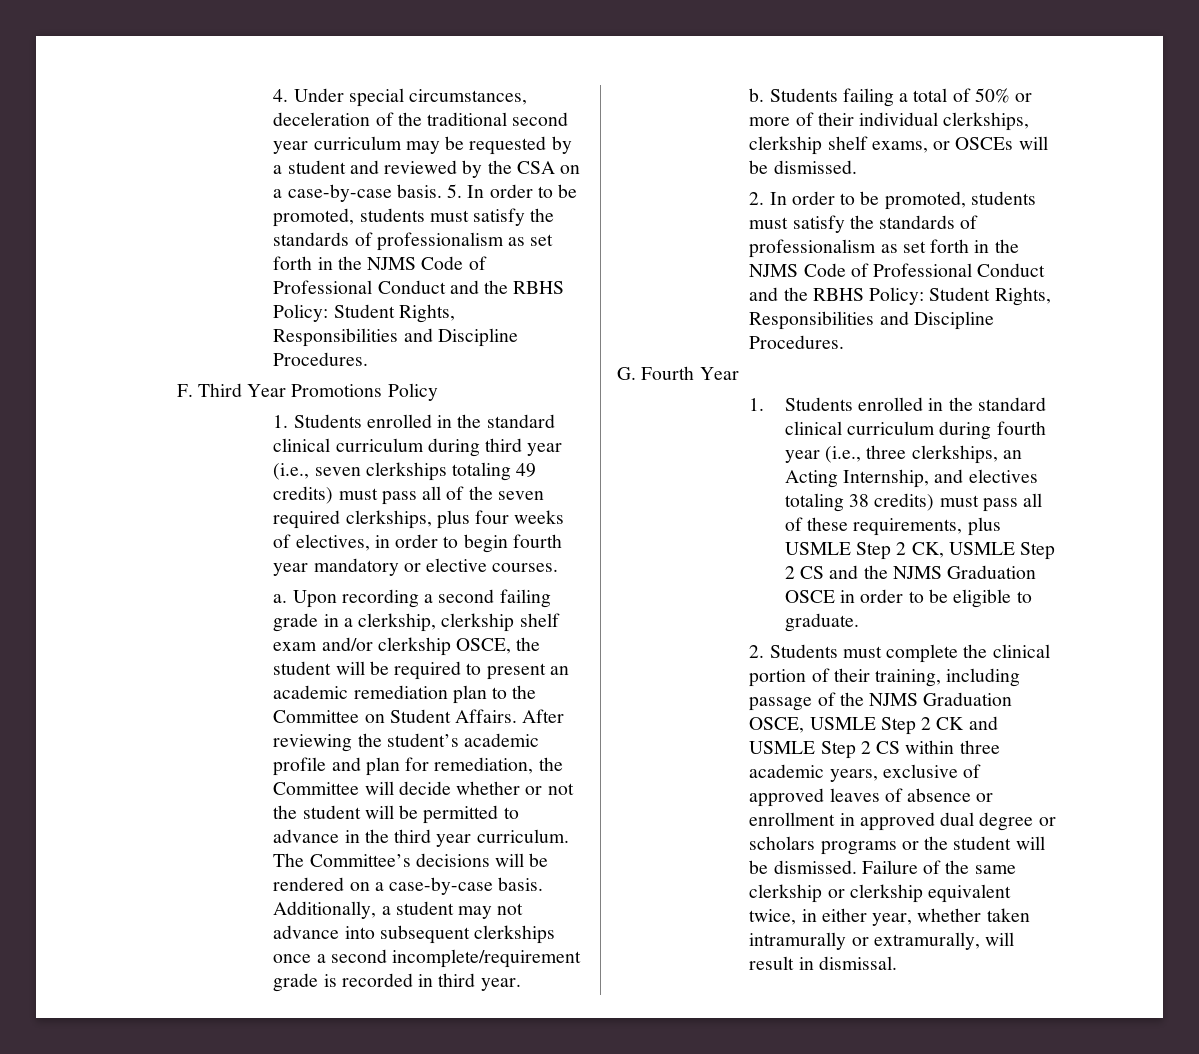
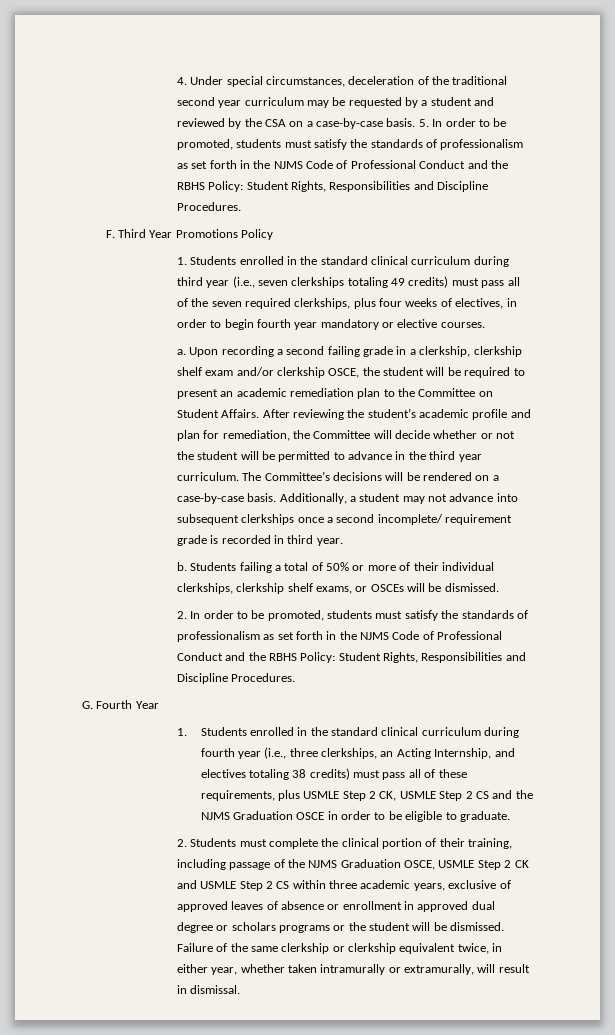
[392,949,582,968] incomplete/requirement -> [377,514,513,525] incomplete/ requirement

